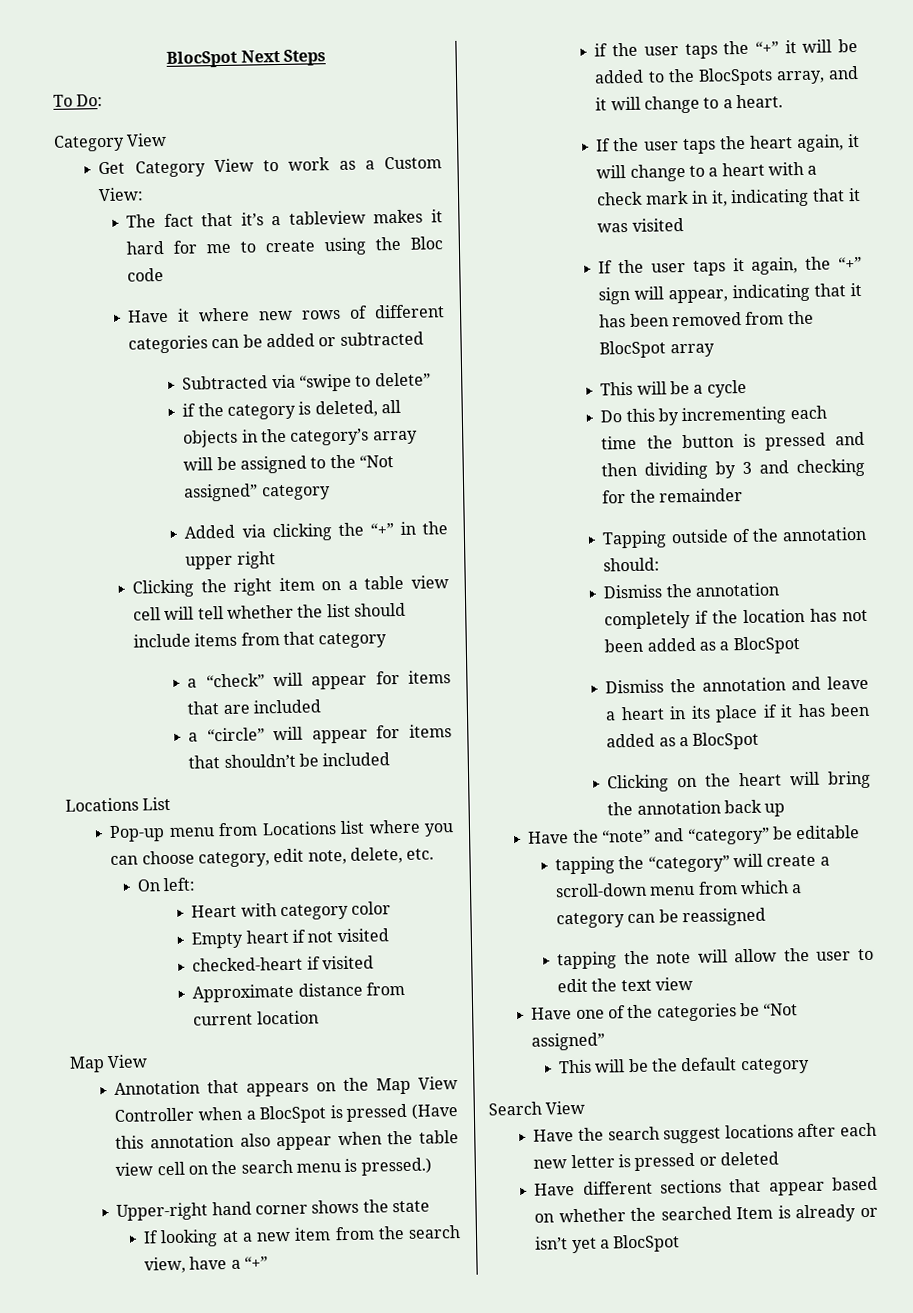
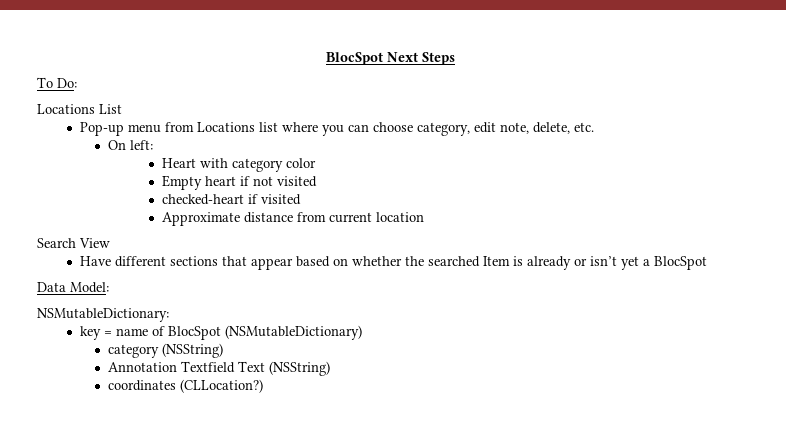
[53,132,168,152] [98,156,443,178] [98,187,145,202] [126,209,443,228] [126,236,443,256] [127,267,165,282] [127,304,445,323] [128,331,424,354] [182,372,431,392] [182,399,402,420] [183,428,418,448] [183,454,395,474] [183,483,331,502] [184,521,448,542] [185,551,276,570] [132,575,449,598] [133,602,406,621] [133,631,388,649] [187,670,451,690] [187,699,322,715] [188,724,452,744] [188,752,391,769] // Category View // Get Category View to work as a Custom View: // The fact that it’s a tableview makes it hard for me to create using the Bloc code // Have it where new rows of different categories can be added or subtracted // Subtracted via “swipe to delete” // if the category is deleted, all objects in the category’s array will be assigned to the “Not assigned” category // Added via clicking the “+” in the upper right // Clicking the right item on a table view cell will tell whether the list should include items from that category // a “check” will appear for items that are included // a “circle” will appear for items that shouldn’t be included -> (77, 83) none
[69,1054,149,1073] [114,1076,458,1097] [114,1103,459,1124] [115,1130,460,1151] [115,1157,432,1176] [116,1199,430,1221] [143,1225,461,1248] [144,1256,268,1274] [594,38,858,59] [594,65,859,86] [595,94,784,114] [596,133,860,155] [596,161,818,182] [597,187,861,208] [597,218,684,233] [598,256,862,276] [598,282,862,305] [599,310,814,328] [599,340,715,359] [600,379,747,398] [600,405,827,426] [601,431,865,451] [601,458,865,480] [602,488,744,504] [602,526,867,549] [603,557,661,572] [603,582,780,599] [604,608,868,630] [604,636,800,655] [605,675,869,694] [605,702,870,723] [606,731,760,750] [607,770,871,793] [607,799,786,817] [528,825,861,846] [555,853,830,875] [555,880,803,898] [556,907,766,929] [557,947,874,970] [557,976,693,993] [531,1002,799,1022] [531,1032,606,1051] [558,1057,810,1075] [488,1100,586,1116] [533,1122,877,1144] [533,1151,779,1171] Map View // Annotation that appears on the Map View Controller when a BlocSpot is pressed (Have this annotation also appear when the table view cell on the search menu is pressed.) // Upper-right hand corner shows the state // If looking at a new item from the search view, have a “+” // if the user taps the “+” it will be added to the BlocSpots array, and it will change to a heart. // If the user taps the heart again, it will change to a heart with a check mark in it, indicating that it was visited // If the user taps it again, the “+” sign will appear, indicating that it has been removed from the BlocSpot array // This will be a cycle // Do this by incrementing each time the button is pressed and then dividing by 3 and checking for the remainder // Tapping outside of the annotation should: // Dismiss the annotation completely if the location has not been added as a BlocSpot // Dismiss the annotation and leave a heart in its place if it has been added as a BlocSpot // Clicking on the heart will bring the annotation back up // Have the “note” and “category” be editable // tapping the “category” will create a scroll-down menu from which a category can be reassigned // tapping the note will allow the user to edit the text view // Have one of the categories be “Not assigned” // This will be the default category // Search View // Have the search suggest locations after each new letter is pressed or deleted -> [37,238,110,248] Search View
(681, 1243) none -> [37,282,109,293] [37,308,169,322] [80,325,363,340] [107,343,223,358] [107,361,330,376] [107,379,263,393] // Data Model: // NSMutableDictionary: // key = name of BlocSpot (NSMutableDictionary) // category (NSString) // Annotation Textfield Text (NSString) // coordinates (CLLocation?)

